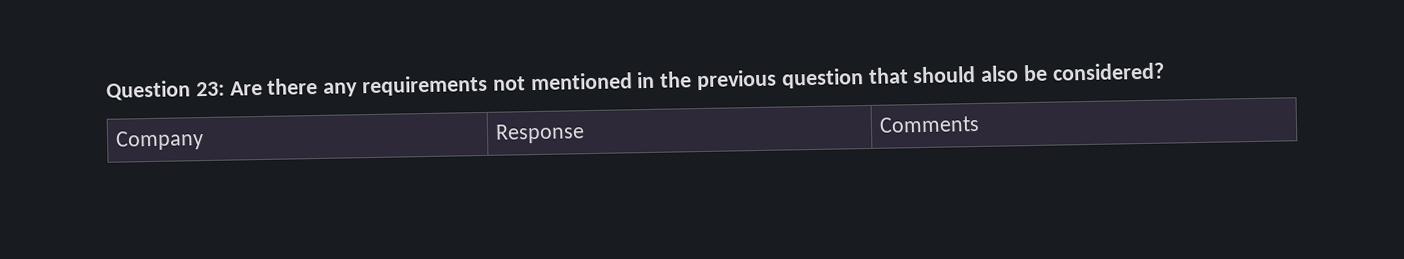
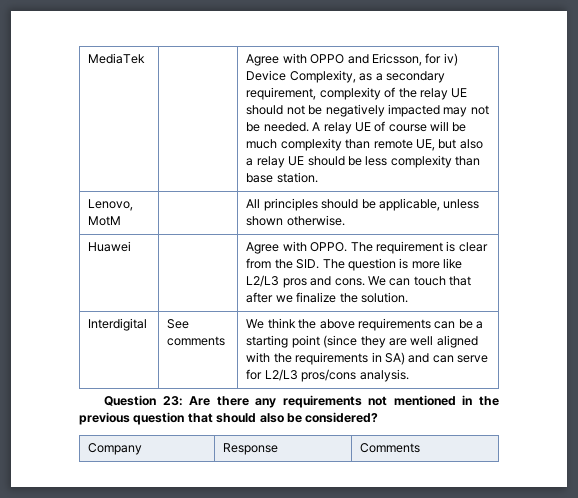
(106, 90) none -> [88,53,146,64] [246,53,458,66] [246,70,445,83] [246,87,468,100] [246,104,489,117] [246,121,467,134] [246,138,483,151] [246,155,481,168] [246,172,318,183] [88,199,134,211] [88,216,122,226] [246,198,480,211] [246,215,345,226] [88,241,132,252] [246,241,488,254] [246,258,463,271] [246,275,472,288] [246,292,408,303] [88,318,148,331] [167,319,190,329] [167,336,226,346] [246,318,484,331] [246,335,478,348] [246,352,489,365] [246,369,409,382] MediaTek | | Agree with OPPO and Ericsson, for iv) Device Complexity, as a secondary requirement, complexity of the relay UE should not be negatively impacted may not be needed. A relay UE of course will be much complexity than remote UE, but also a relay UE should be less complexity than base station. // Lenovo, MotM | | All principles should be applicable, unless shown otherwise. // Huawei | | Agree with OPPO. The requirement is clear from the SID. The question is more like L2/L3 pros and cons. We can touch that after we finalize the solution. // Interdigital | See comments | We think the above requirements can be a starting point (since they are well aligned with the requirements in SA) and can serve for L2/L3 pros/cons analysis. //

